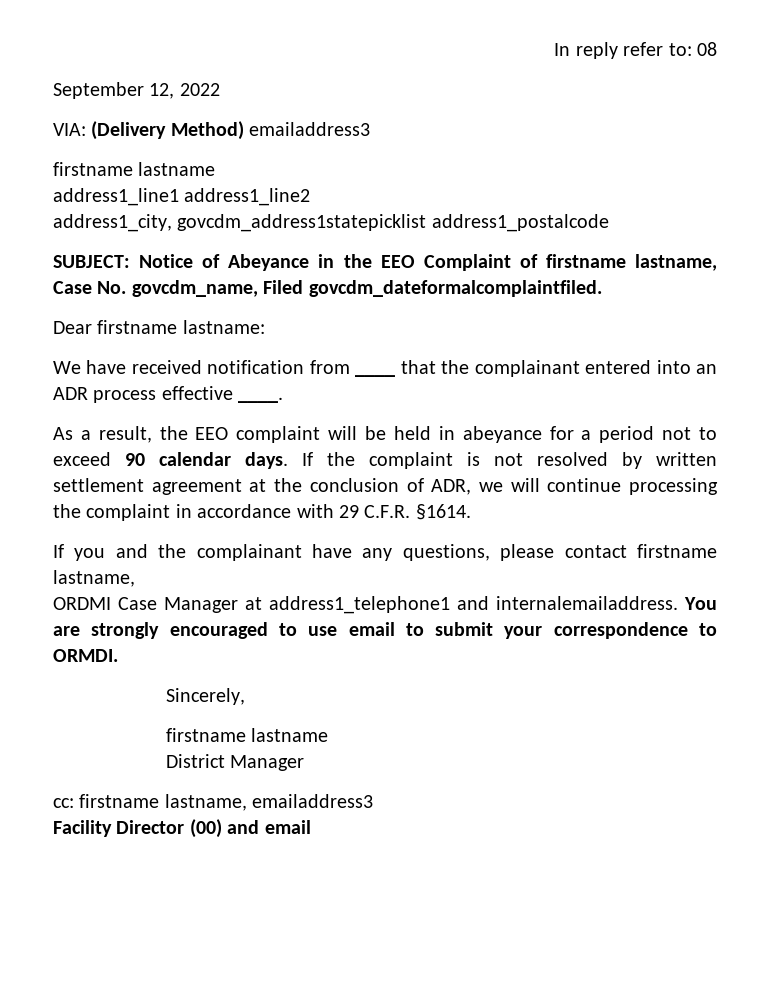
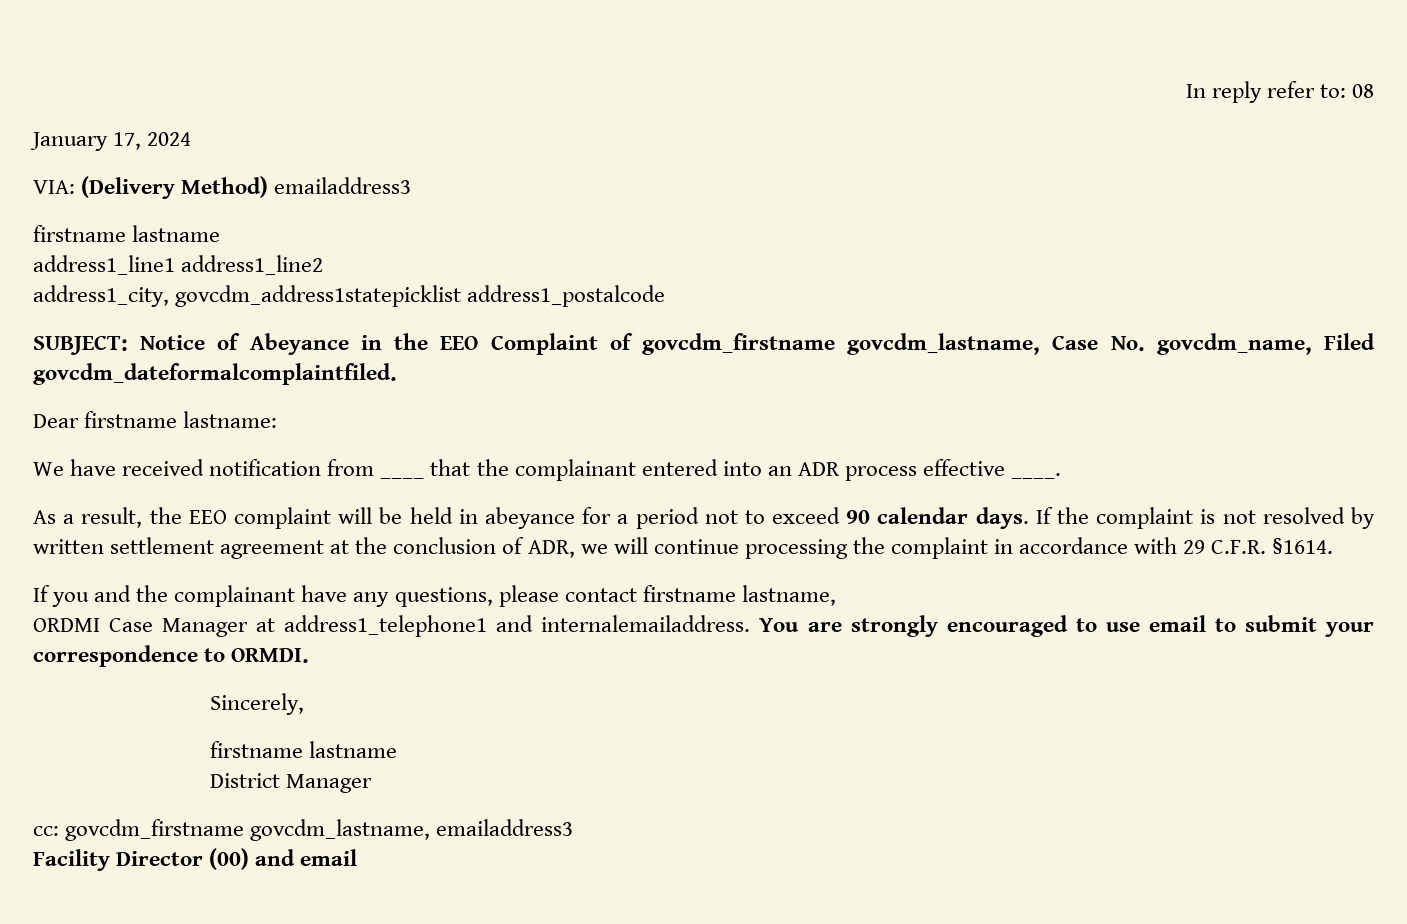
[53,82,220,99] September 12, 2022 -> [30,132,192,151] January 17, 2024
[545,254,718,271] firstname lastname, -> [641,333,1041,355] govcdm_firstname govcdm_lastname,
[79,794,247,811] firstname lastname, -> [65,819,431,841] govcdm_firstname govcdm_lastname,

